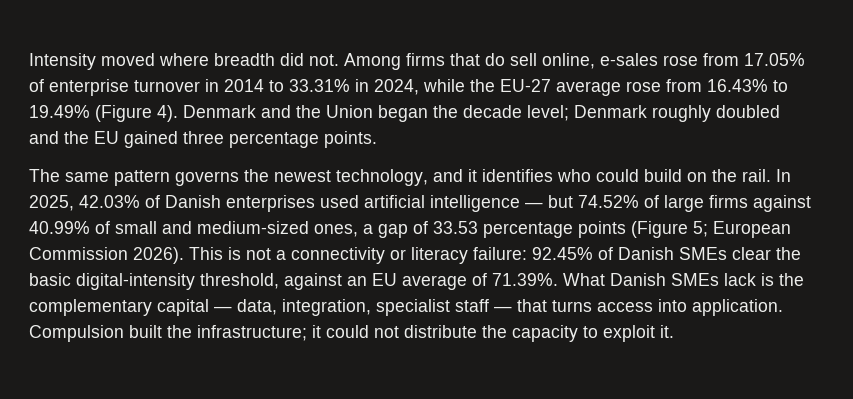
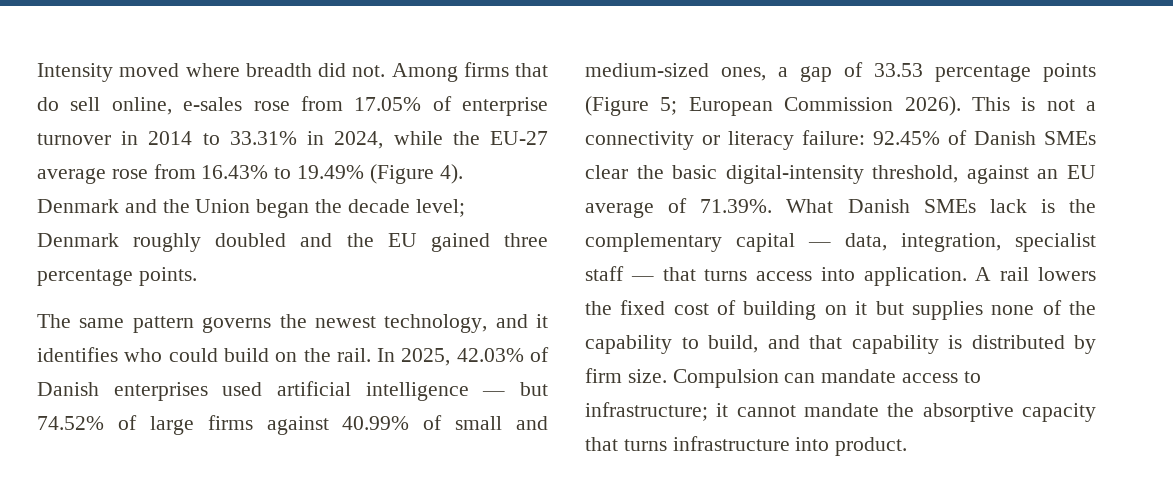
[29,325,674,342] Compulsion built the infrastructure; it could not distribute the capacity to exploit it. -> [975,267,1096,281] [585,300,1096,320] [585,335,1096,354] [585,368,981,388] [585,402,1096,422] [585,436,908,456] A rail lowers the fixed cost of building on it but supplies none of the capability to build, and that capability is distributed by firm size. Compulsion can mandate access to infrastructure; it cannot mandate the absorptive capacity that turns infrastructure into product.

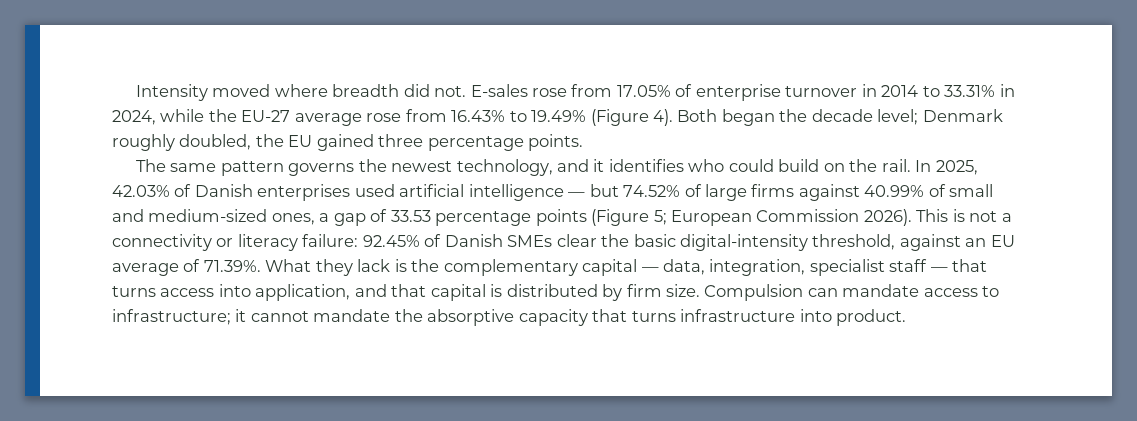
[391,62,548,82] [37,97,243,115] Among firms that do sell online, e-sales -> [470,84,528,97] E-sales
[37,199,251,213] Denmark and the Union -> [677,109,718,122] Both
[215,233,333,247] doubled and -> [179,134,252,150] doubled,
[847,199,976,213] Danish SMEs -> [315,259,353,276] they
[863,267,1096,286] [585,300,1096,320] [585,335,758,354] application. A rail lowers the fixed cost of building on it but supplies none of the capability to build, -> [255,284,351,301] application,
[851,335,939,354] capability -> [430,284,486,301] capital

